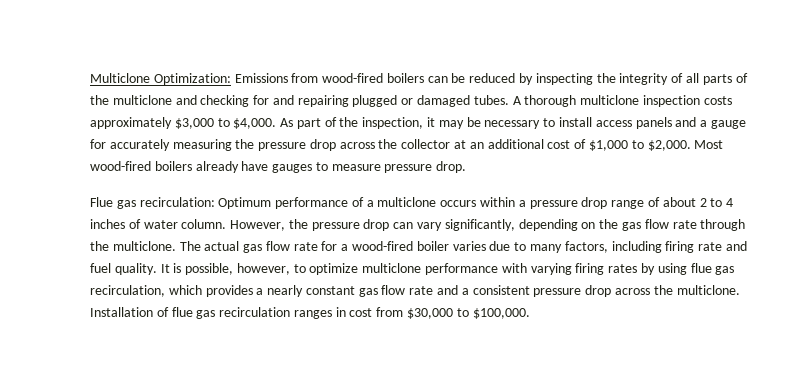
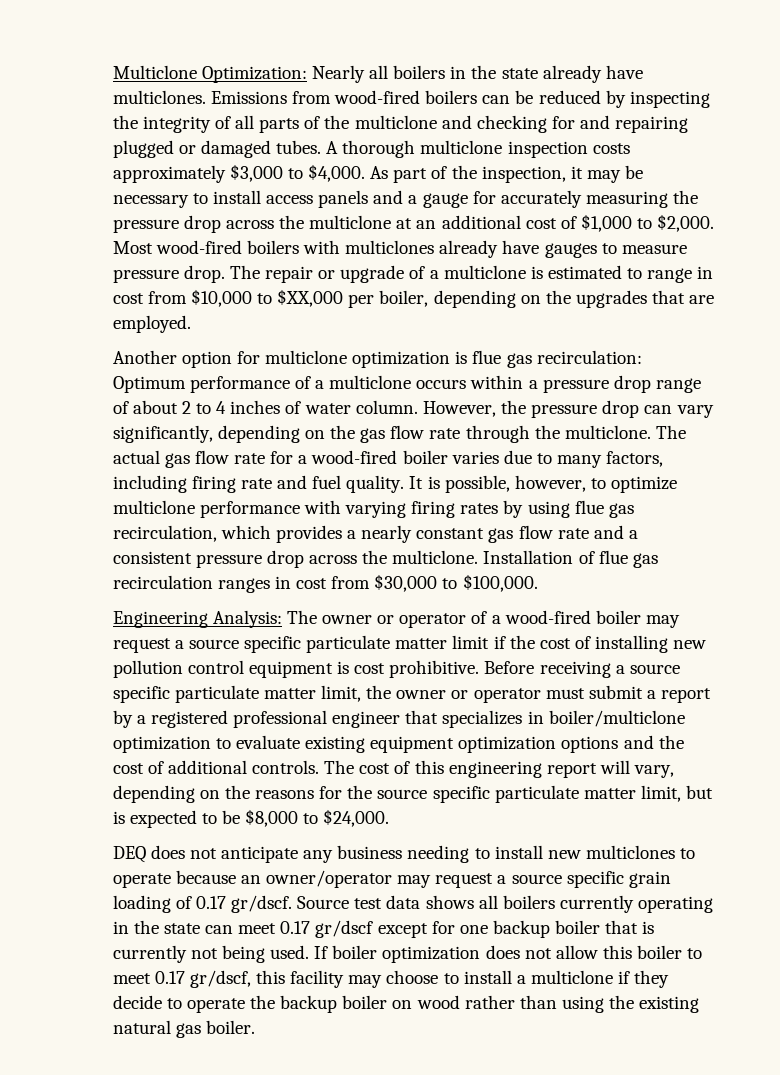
(231, 79) none -> [311,65,643,83] [112,90,206,104] Nearly all boilers in the state already have multiclones.
[401,139,451,149] collector -> [309,215,392,229] multiclone
(192, 166) none -> [303,240,435,254] with multiclones
[90,197,114,207] // Flue -> [229,265,714,283] [112,289,715,308] [112,315,191,333] [112,350,502,368] The repair or upgrade of a multiclone is estimated to range in cost from $10,000 to $XX,000 per boiler, depending on the upgrades that are employed. // Another option for multiclone optimization is flue
(530, 313) none -> [112,610,680,628] [112,635,707,653] [112,660,680,678] [112,685,712,703] [112,710,685,728] [112,735,684,753] [112,760,675,778] [112,785,714,803] [112,809,390,828] [112,845,696,863] [112,870,671,888] [112,895,714,913] [112,920,655,938] [112,945,703,963] [112,970,670,988] [112,995,700,1013] [112,1020,255,1038] // Engineering Analysis: The owner or operator of a wood-fired boiler may request a source specific particulate matter limit if the cost of installing new pollution control equipment is cost prohibitive. Before receiving a source specific particulate matter limit, the owner or operator must submit a report by a registered professional engineer that specializes in boiler/multiclone optimization to evaluate existing equipment optimization options and the cost of additional controls. The cost of this engineering report will vary, depending on the reasons for the source specific particulate matter limit, but is expected to be $8,000 to $24,000. // DEQ does not anticipate any business needing to install new multiclones to operate because an owner/operator may request a source specific grain loading of 0.17 gr/dscf. Source test data shows all boilers currently operating in the state can meet 0.17 gr/dscf except for one backup boiler that is currently not being used. If boiler optimization does not allow this boiler to meet 0.17 gr/dscf, this facility may choose to install a multiclone if they decide to operate the backup boiler on wood rather than using the existing natural gas boiler.

